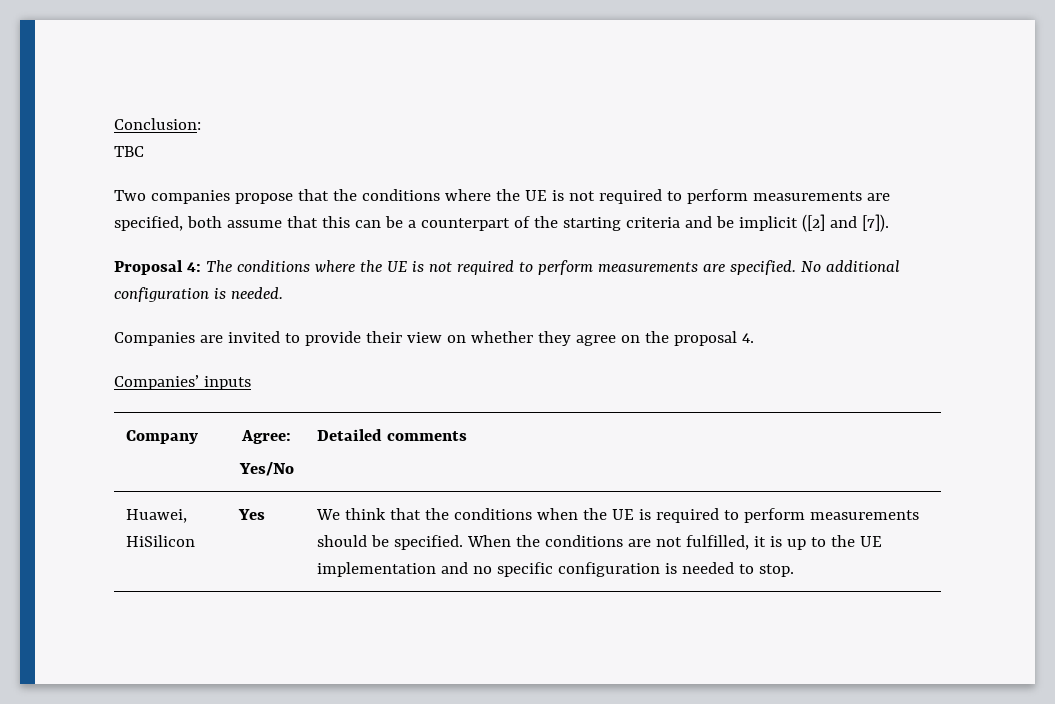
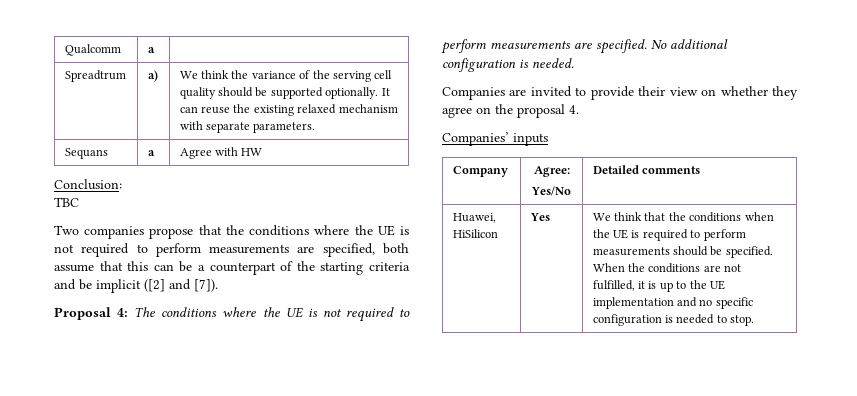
(114, 124) none -> [64,44,121,56] [147,47,155,53] [64,70,126,82] [147,70,158,82] [179,70,393,82] [179,87,390,99] [179,104,398,116] [179,121,316,133] [64,148,108,159] [147,150,155,156] [179,147,263,159] Qualcomm | a | // Spreadtrum | a) | We think the variance of the serving cell quality should be supported optionally. It can reuse the existing relaxed mechanism with separate parameters. // Sequans | a | Agree with HW //

